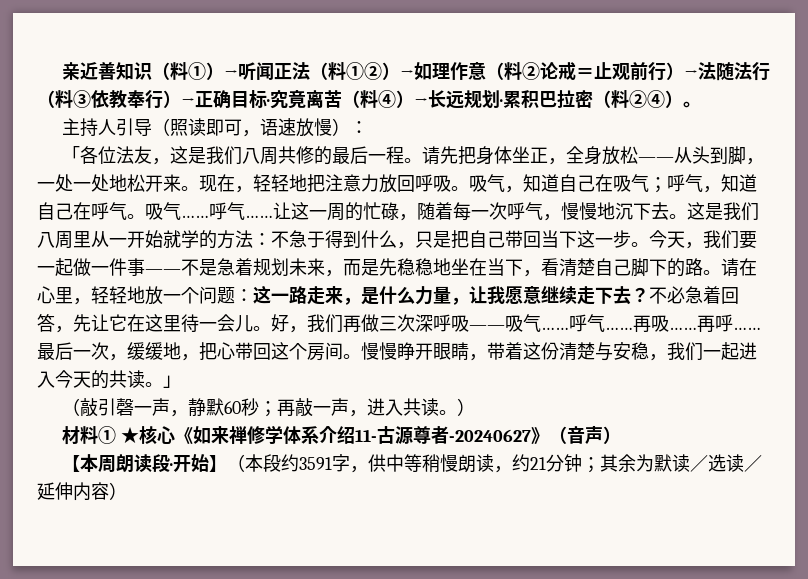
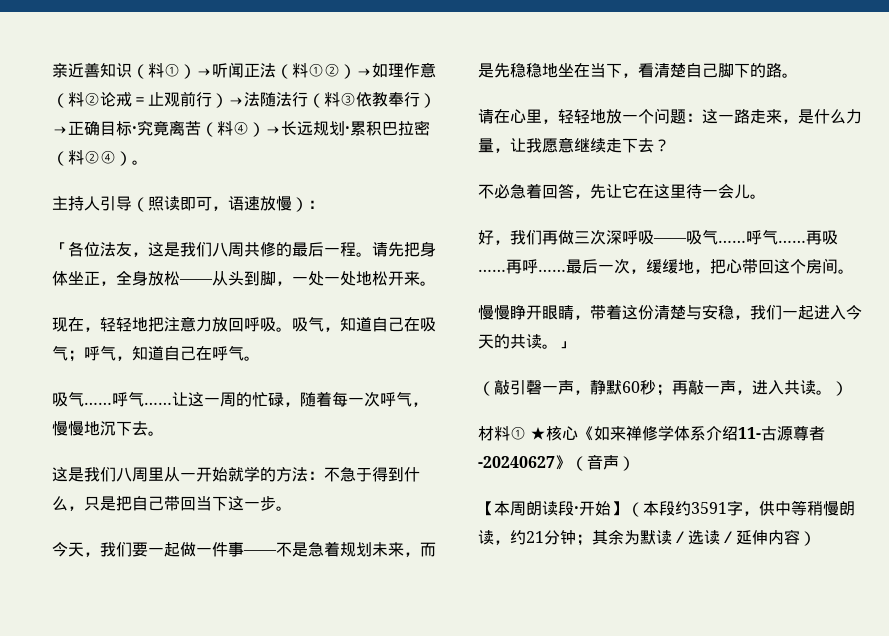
(199, 188) none -> (436, 283) //
(145, 216) none -> (260, 358) //
(687, 216) none -> (164, 433) //
(649, 244) none -> (292, 508) //
(721, 272) none -> (798, 75) //
(649, 295) none -> (670, 145) //
(271, 328) none -> (766, 196) //
(361, 356) none -> (854, 271) //

